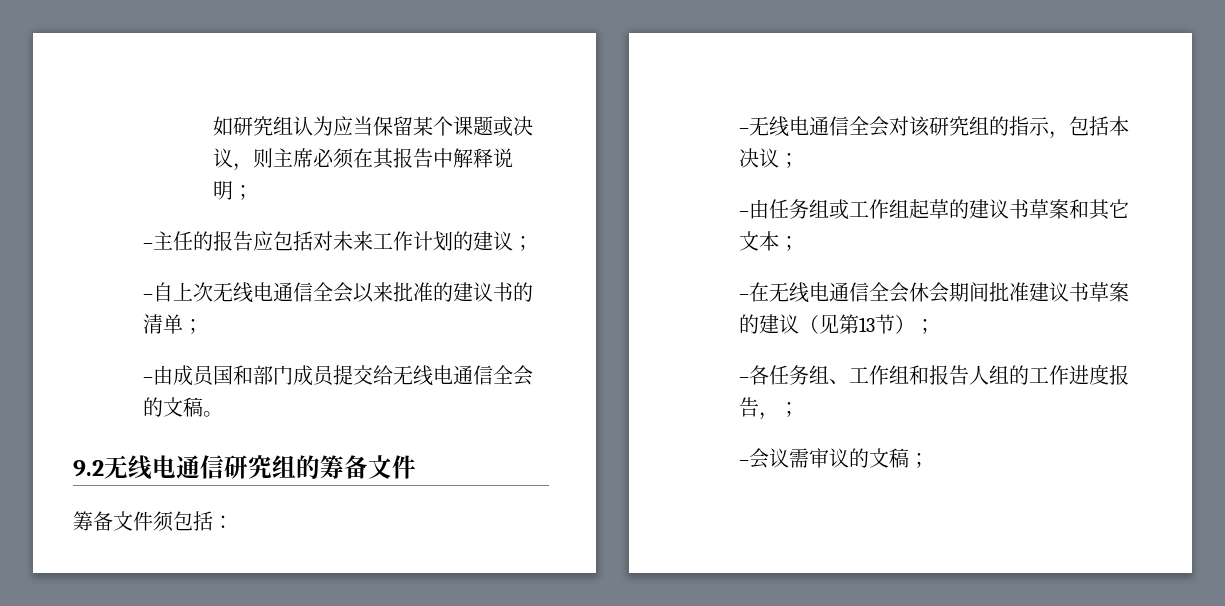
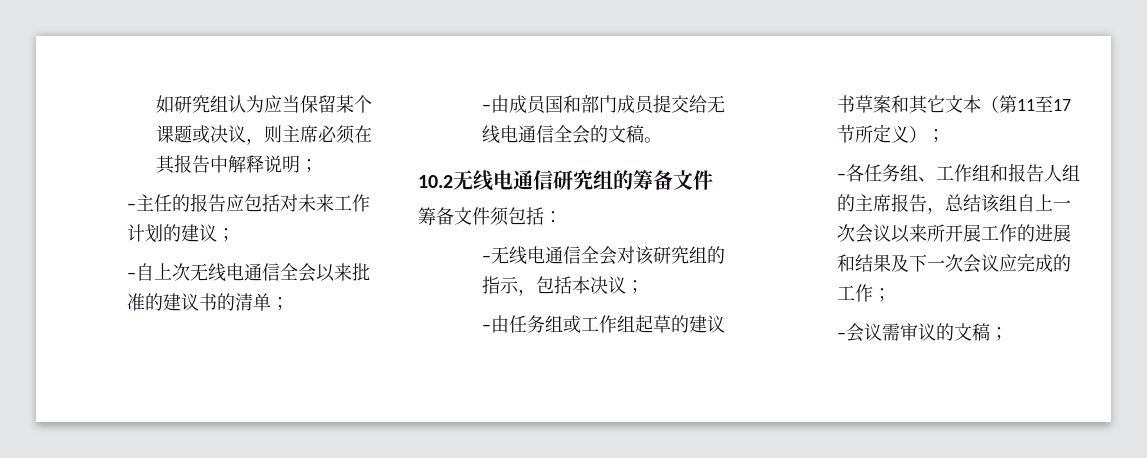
[73,460,104,477] 9.2 -> [418,175,453,188] 10.2
[778,236,799,251] [738,282,1129,303] [738,314,895,334] ； // –在无线电通信全会休会期间批准建议书草案的建议（见第13节 -> [980,95,1071,113] [836,124,909,143] （第11至17节所定义
[1028,364,1129,385] [738,397,779,420] 工作进度报告， -> [854,193,1071,214] [836,224,1071,243] [836,253,1071,273] [836,284,873,302] 主席报告，总结该组自上一次会议以来所开展工作的进展和结果及下一次会议应完成的工作

